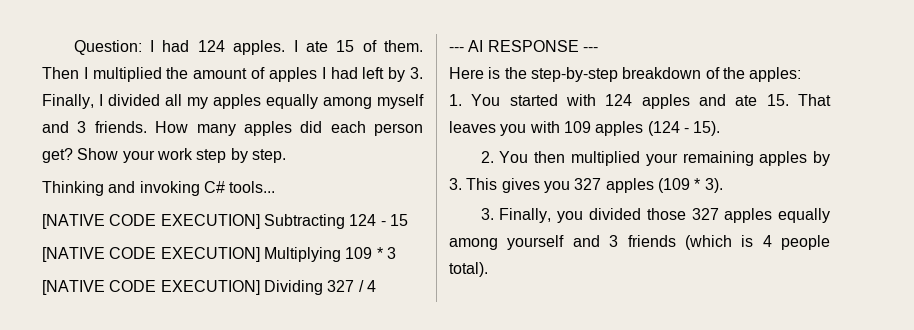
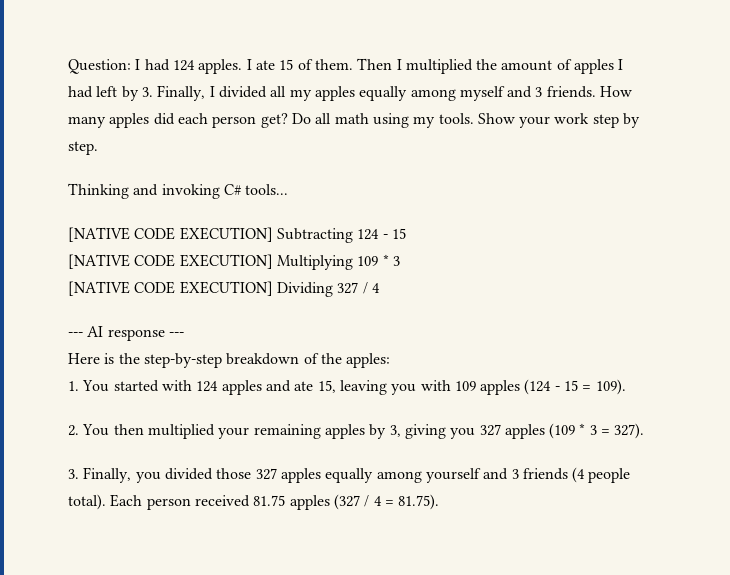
(73, 155) none -> [291,113,474,128] Do all math using my tools.
[487,40,579,52] RESPONSE -> [107,329,165,341] response
[766,94,831,106] [449,121,496,133] 15. That leaves -> [317,380,387,395] 15, leaving
[693,121,721,136] 15). -> [564,379,626,395] 15 = 109).
[449,178,540,193] 3. This gives -> [389,424,446,439] 3, giving
[704,178,723,193] 3). -> [589,423,645,439] 3 = 327).
[684,235,830,250] [449,262,488,277] (which is 4 people total). -> [572,467,631,483] [68,494,440,510] (4 people total). Each person received 81.75 apples (327 / 4 = 81.75).

